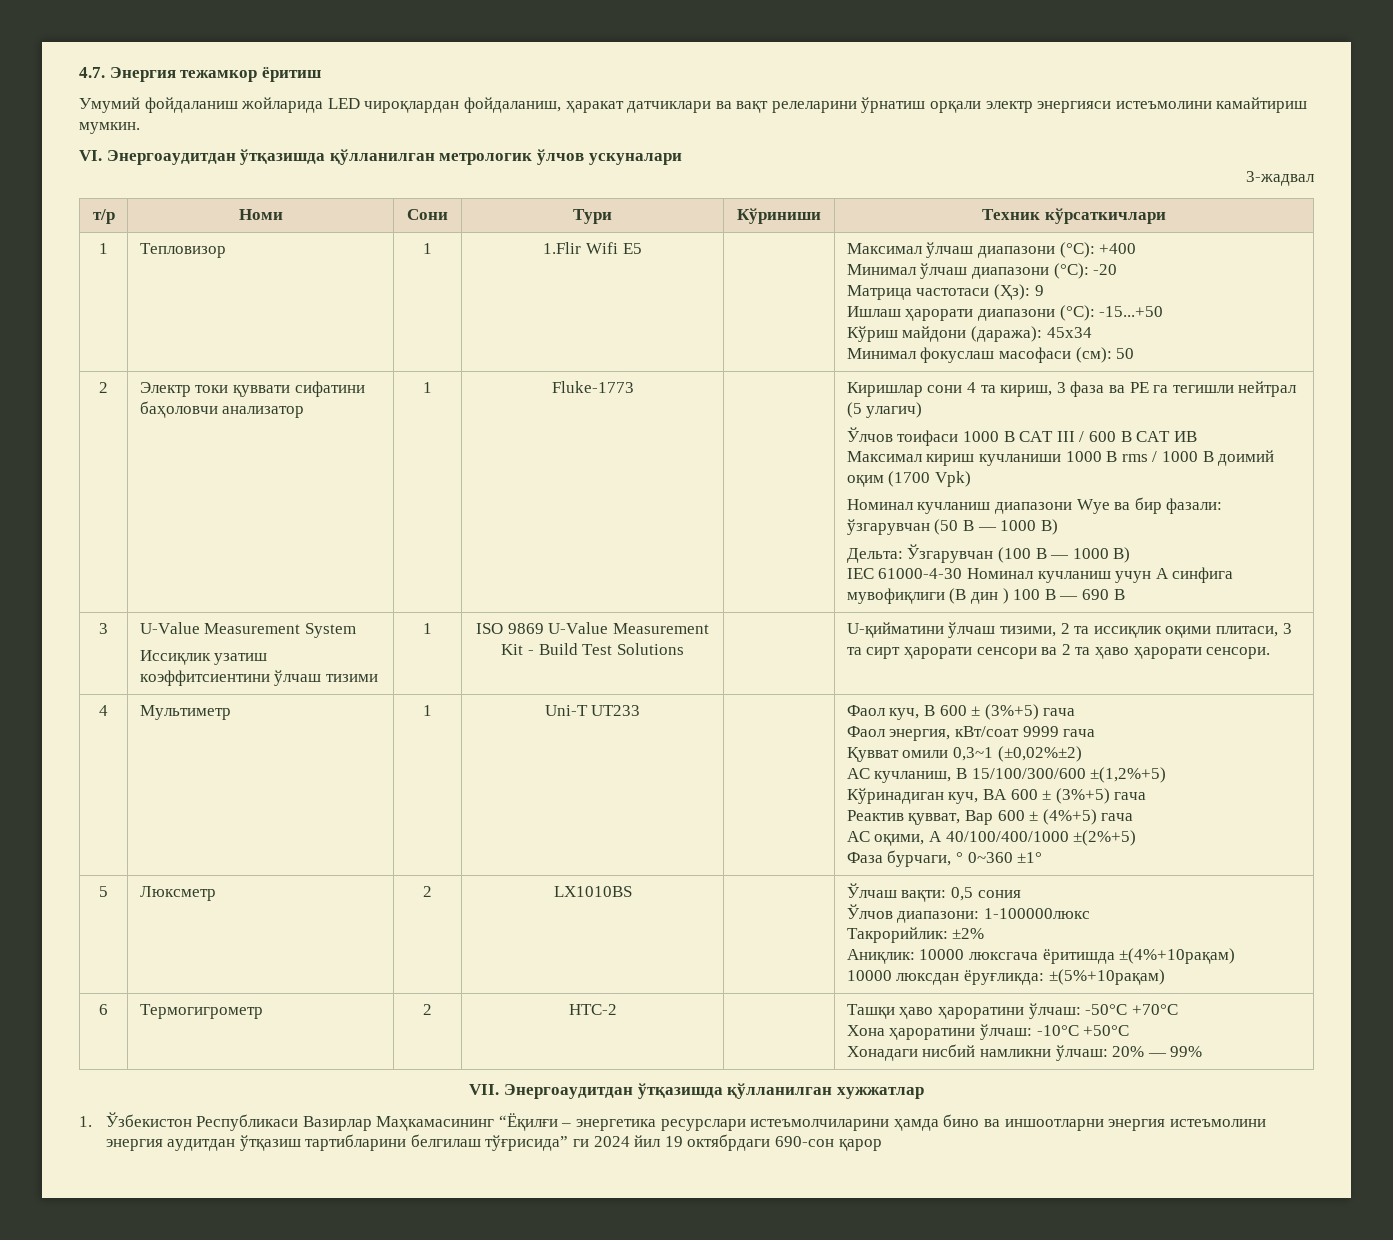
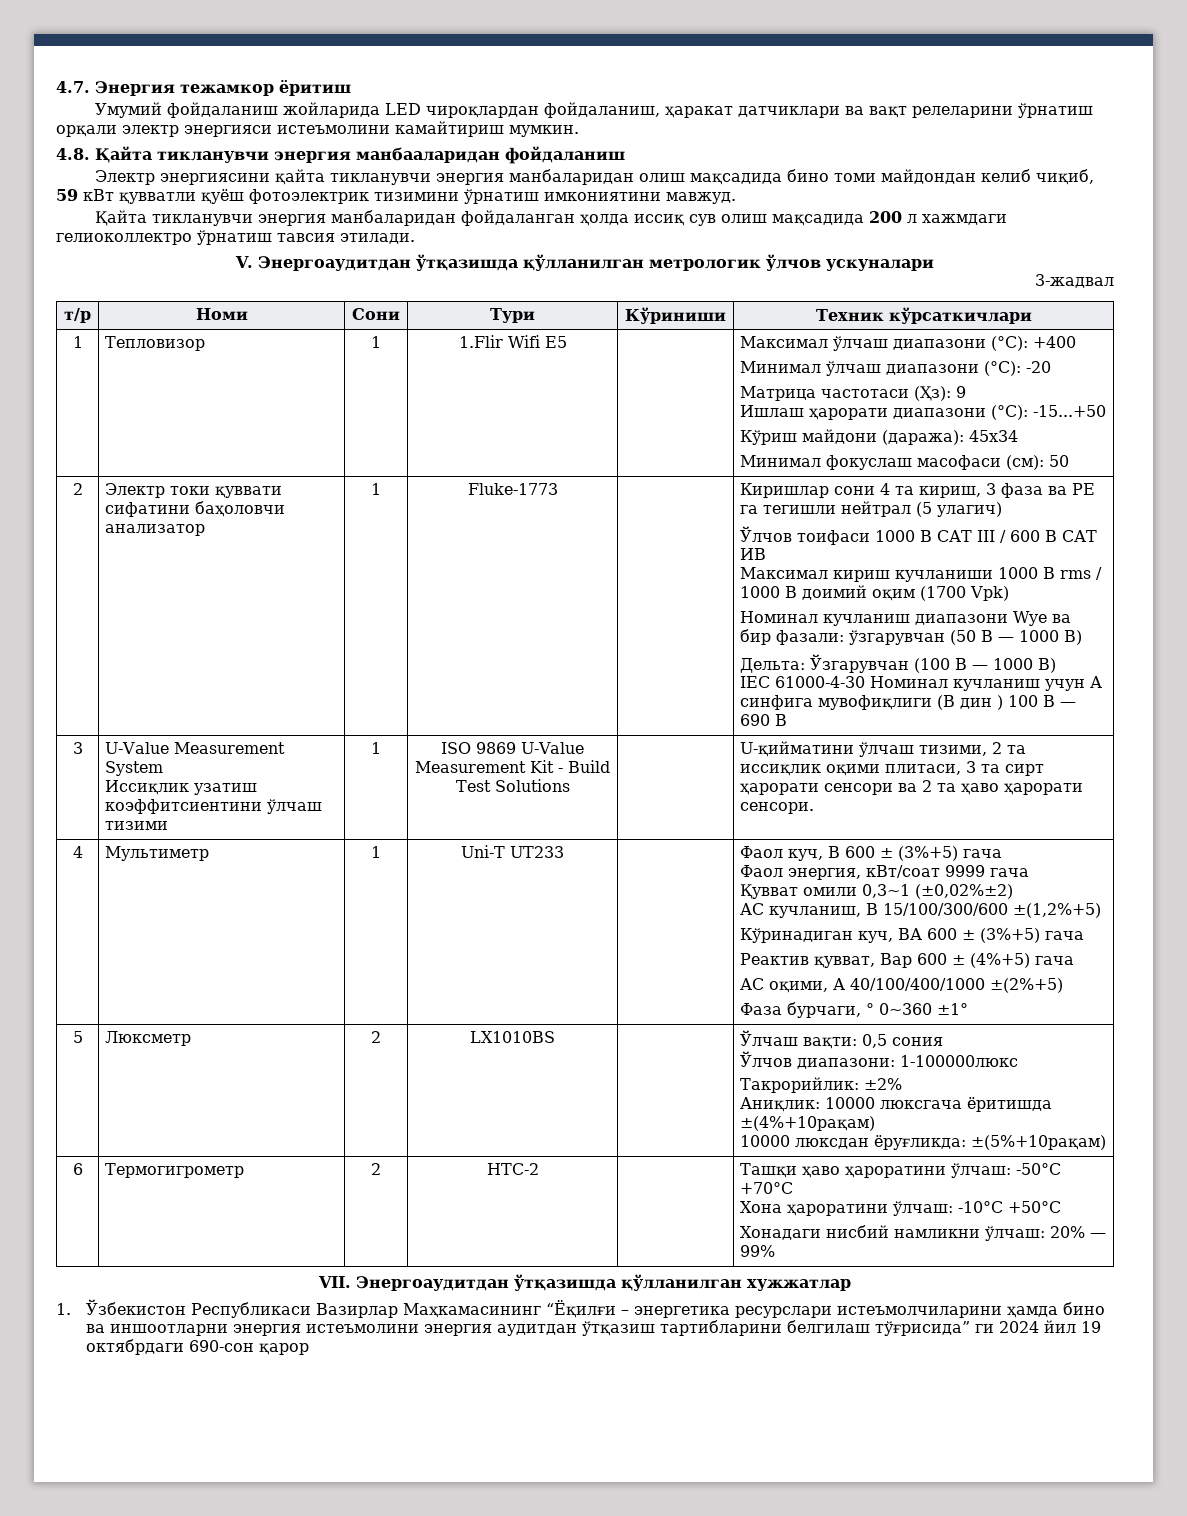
[79,150,102,161] VI. -> [56,146,625,164] [95,169,1095,185] [56,189,736,204] [95,210,1008,226] [56,230,415,245] [234,256,254,268] 4.8. Қайта тикланувчи энергия манбааларидан фойдаланиш // Электр энергиясини қайта тикланувчи энергия манбаларидан олиш мақсадида бино томи майдондан келиб чиқиб, 59 кВт қувватли қуёш фотоэлектрик тизимини ўрнатиш имкониятини мавжуд. // Қайта тикланувчи энергия манбаларидан фойдаланган ҳолда иссиқ сув олиш мақсадида 200 л хажмдаги гелиоколлектро ўрнатиш тавсия этилади. // V.

